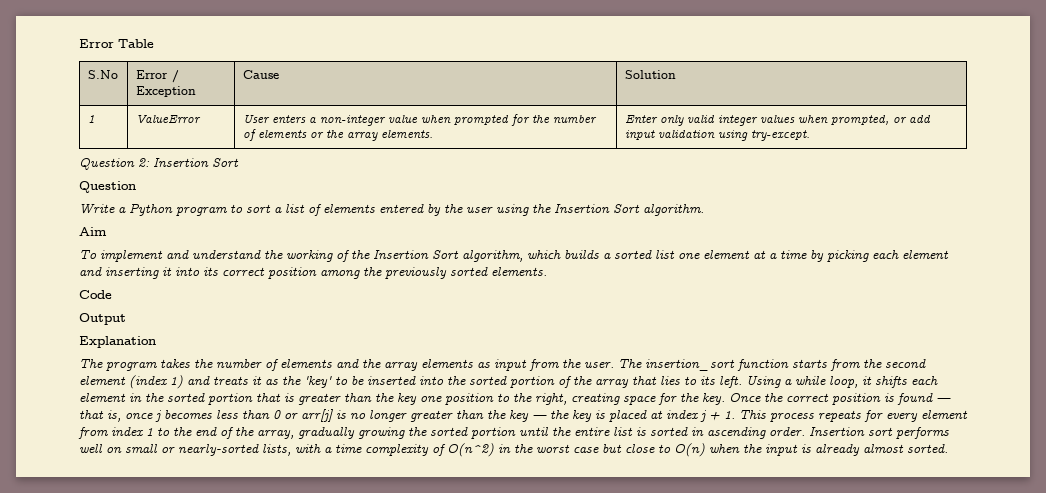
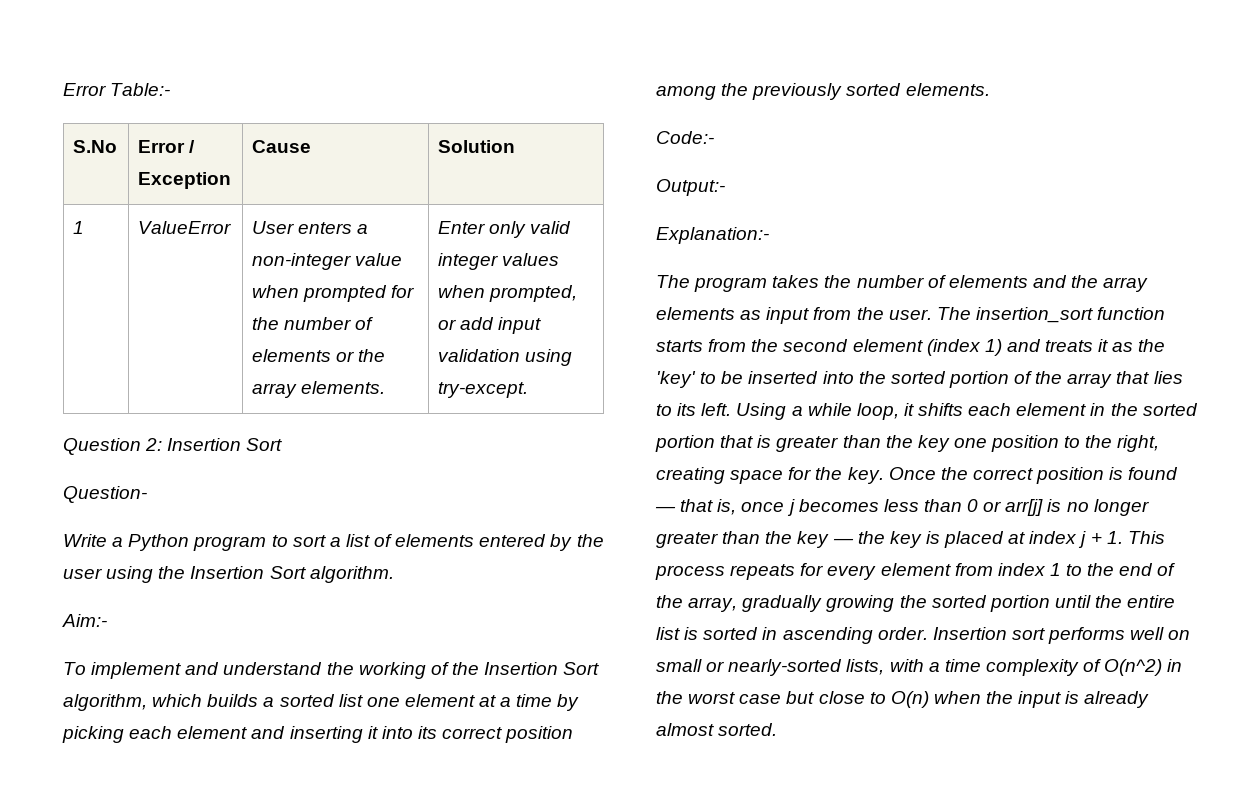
[79,39,154,48] Error Table -> [63,83,171,96] Error Table:-
[79,181,136,193] Question -> [63,486,147,503] Question-
[79,227,107,236] Aim -> [62,614,107,627] Aim:-
[79,290,112,299] [79,313,126,325] [79,336,156,348] Code // Output // Explanation -> [656,131,714,144] [656,179,725,196] [656,227,769,244] Code:- // Output:- // Explanation:-

